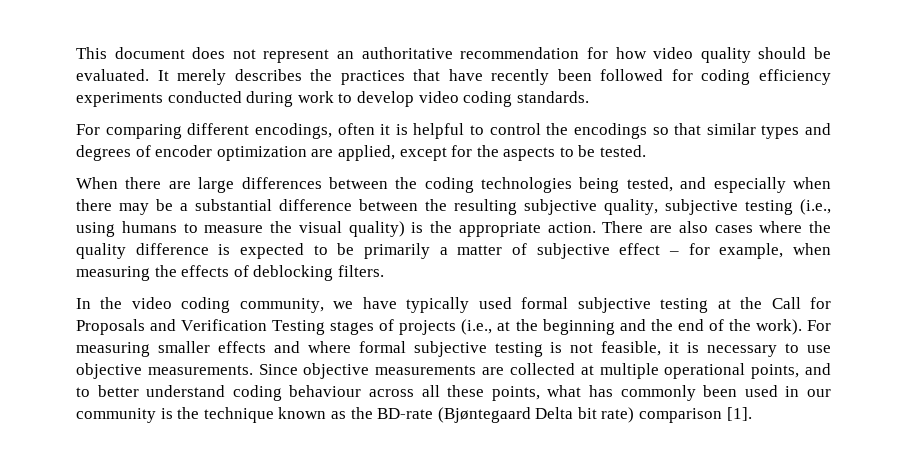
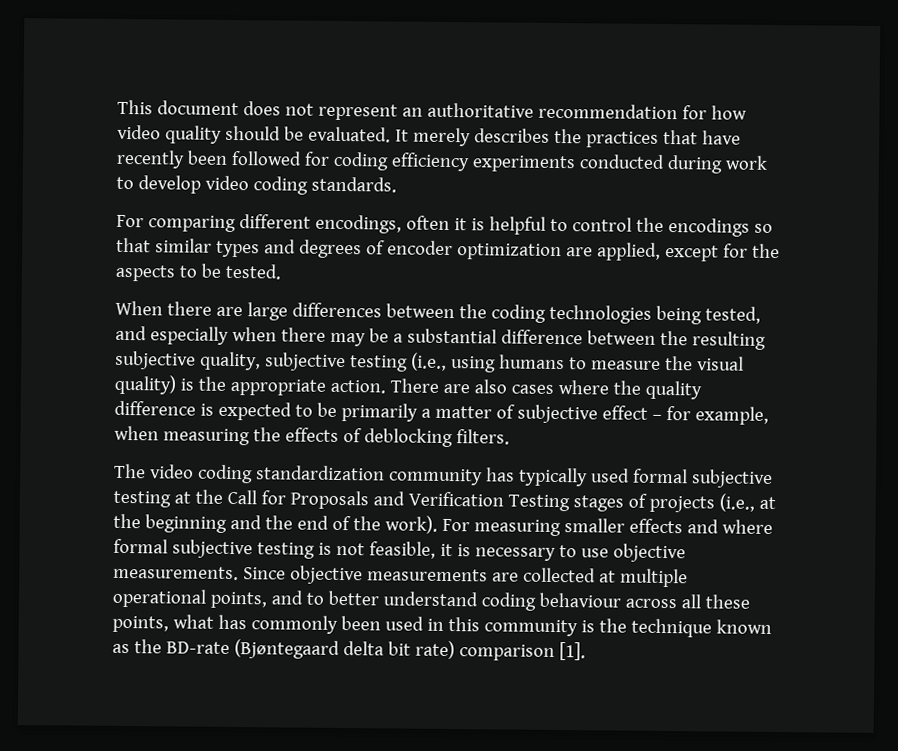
[76,297,397,313] In the video coding community, we have -> [114,463,515,486] The video coding standardization community has
[807,389,832,397] our -> [447,616,480,632] this
[535,407,574,419] Delta -> [342,641,384,656] delta

